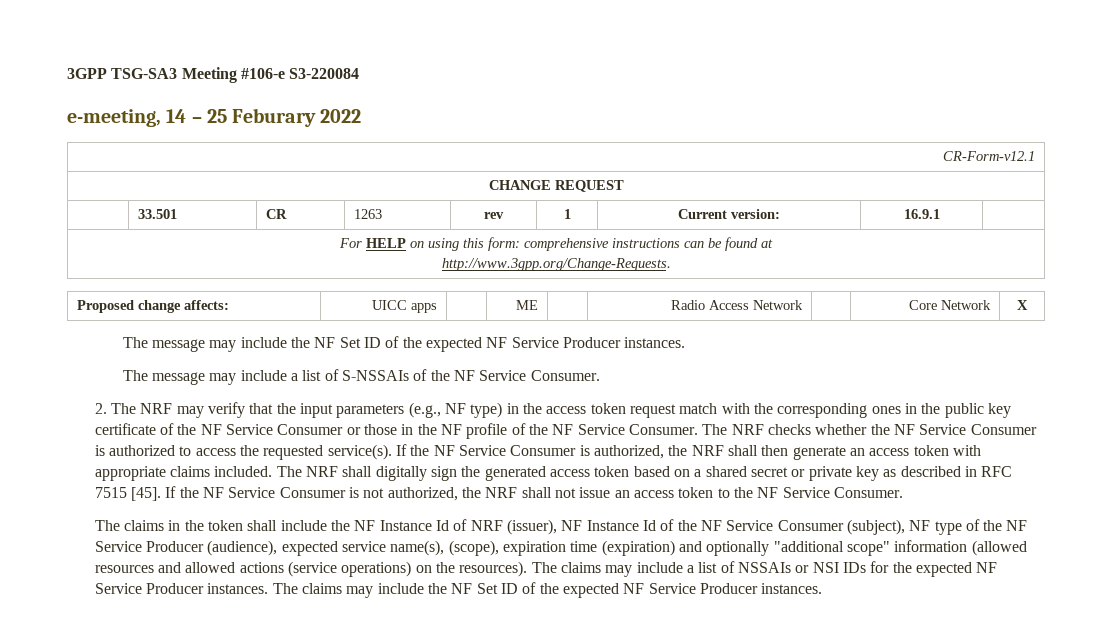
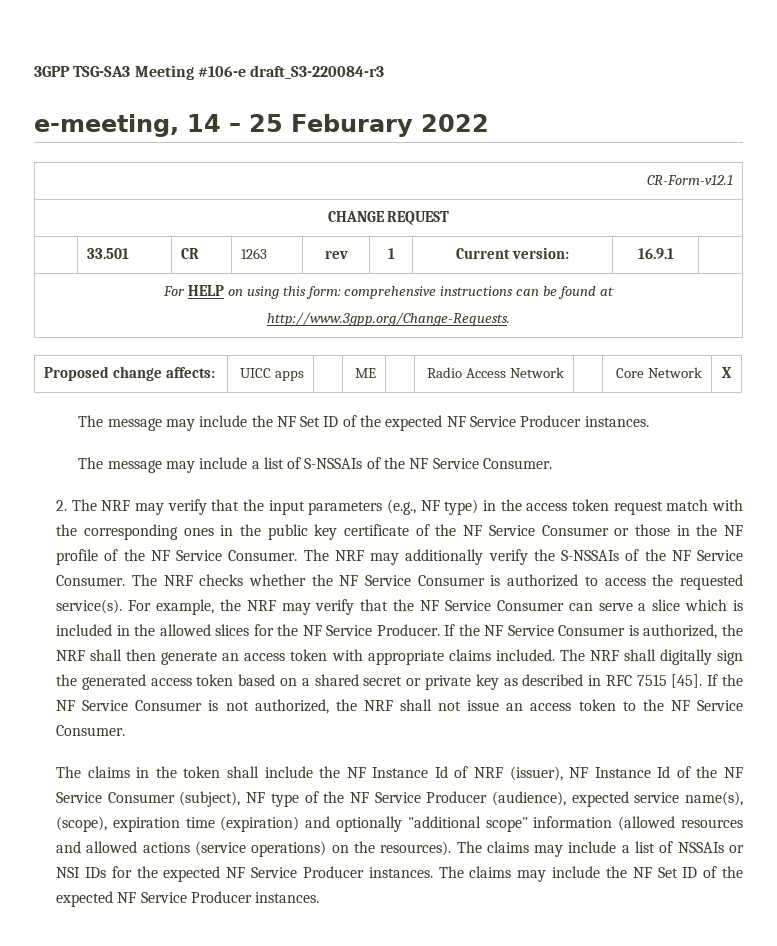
[289,68,360,79] S3-220084 -> [250,65,385,79] draft_S3-220084-r3
(764, 429) none -> [370,549,744,565] [56,574,193,586] may additionally verify the S-NSSAIs of the NF Service Consumer. The NRF
(392, 452) none -> [127,599,744,615] [56,624,440,636] For example, the NRF may verify that the NF Service Consumer can serve a slice which is included in the allowed slices for the NF Service Producer.

